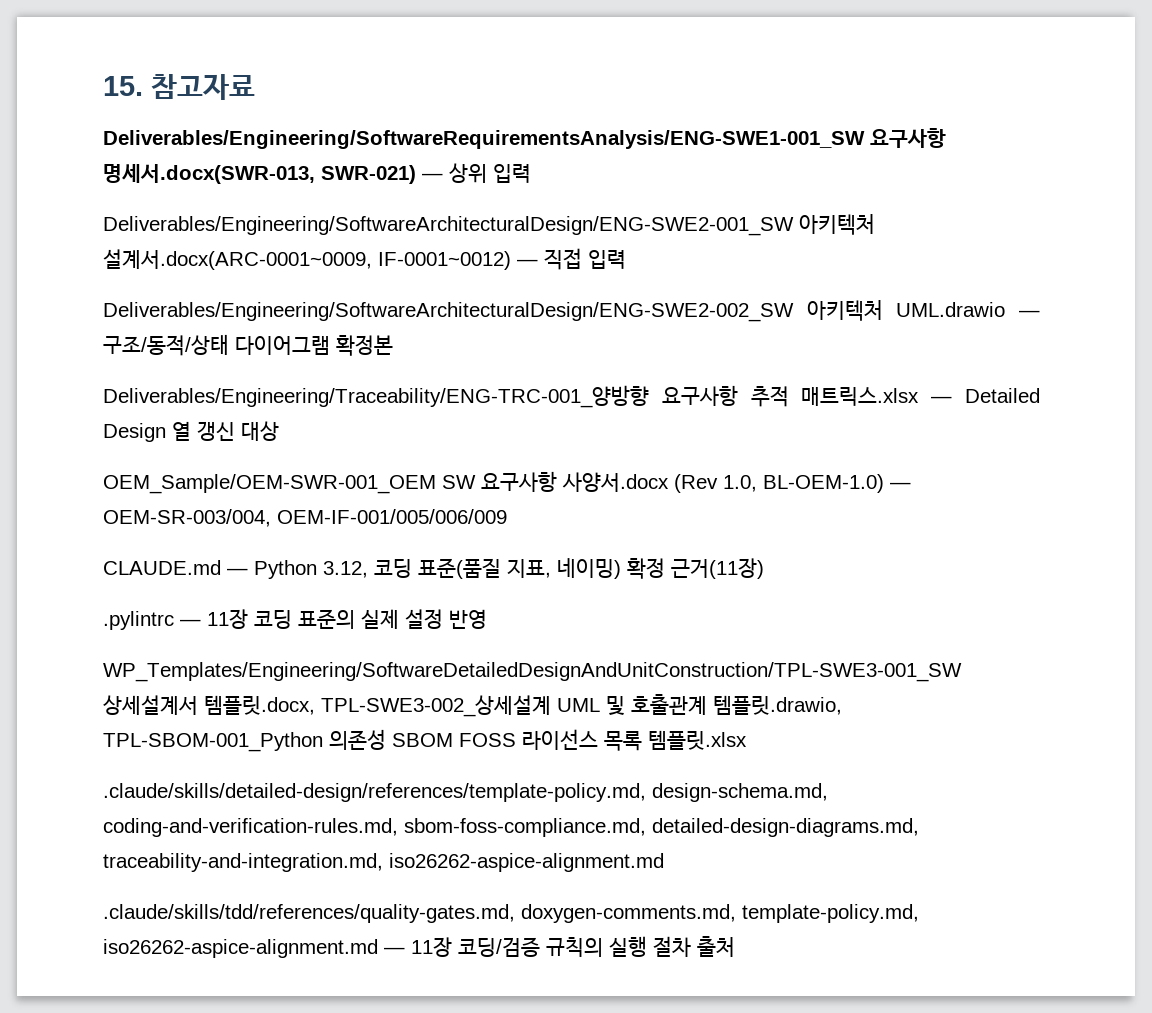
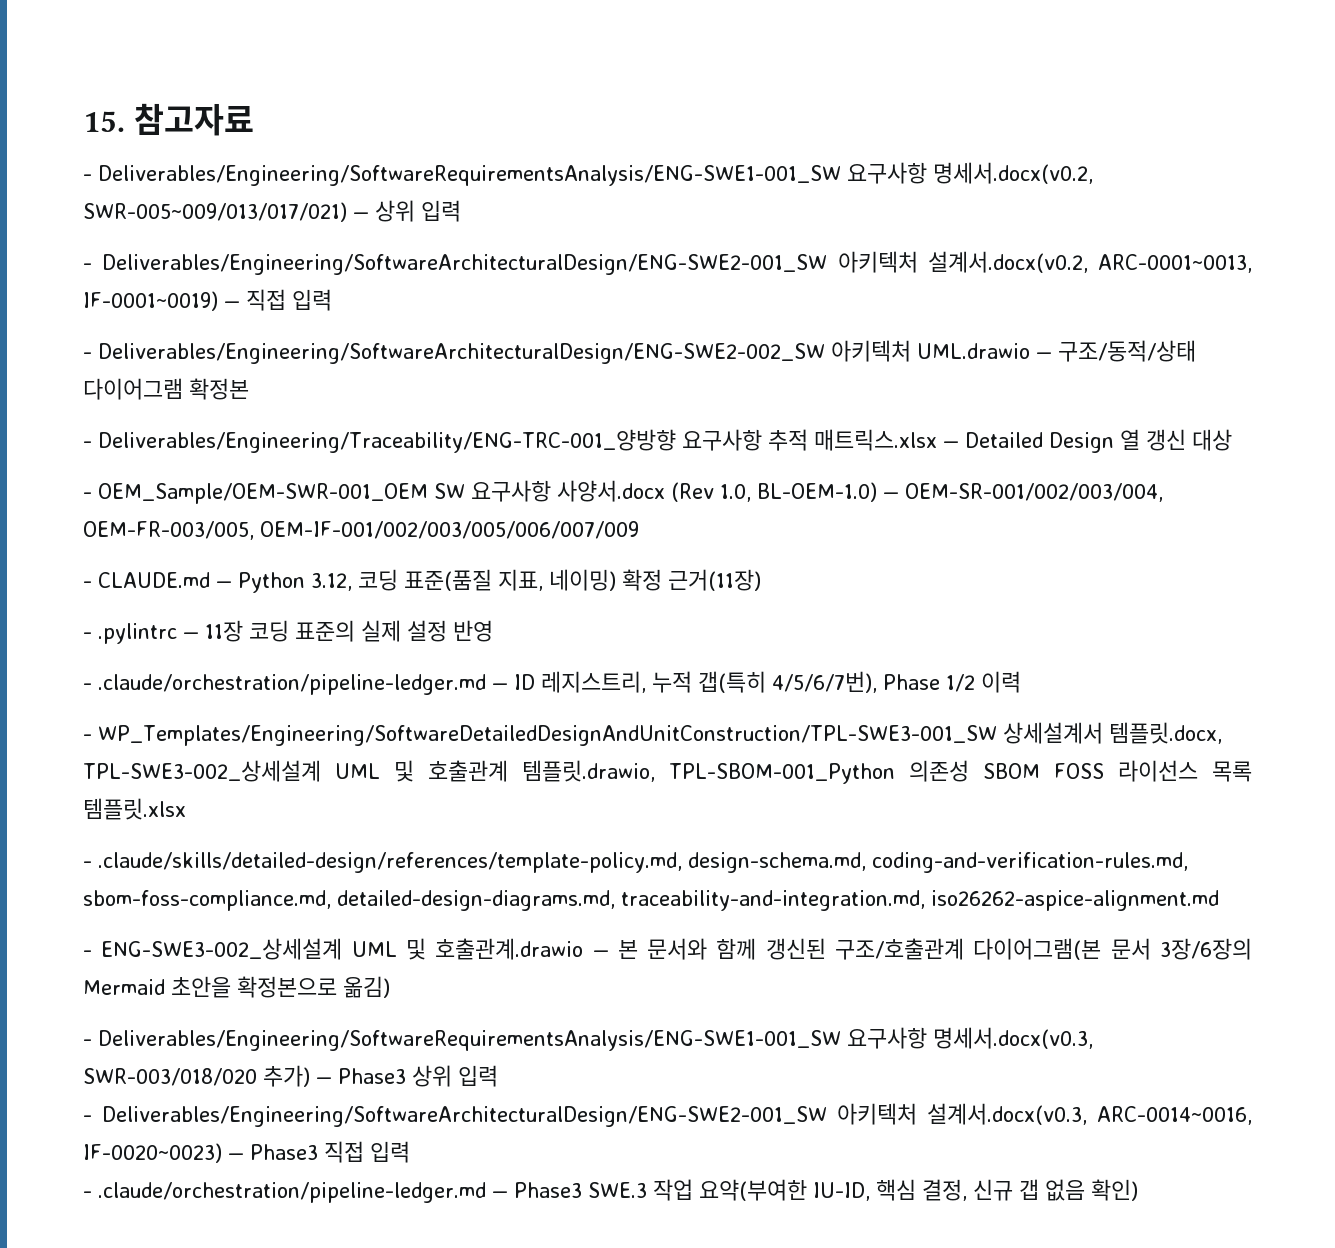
[103,128,946,149] [103,164,416,184] Deliverables/Engineering/SoftwareRequirementsAnalysis/ENG-SWE1-001_SW 요구사항 명세서.docx(SWR-013, SWR-021) -> [83,162,1093,186] [83,202,347,222] - Deliverables/Engineering/SoftwareRequirementsAnalysis/ENG-SWE1-001_SW 요구사항 명세서.docx(v0.2, SWR-005~009/013/017/021)
[103,214,875,236] [103,249,511,270] Deliverables/Engineering/SoftwareArchitecturalDesign/ENG-SWE2-001_SW 아키텍처 설계서.docx(ARC-0001~0009, IF-0001~0012) -> [83,251,1252,275] [83,291,218,311] - Deliverables/Engineering/SoftwareArchitecturalDesign/ENG-SWE2-001_SW 아키텍처 설계서.docx(v0.2, ARC-0001~0013, IF-0001~0019)
(626, 259) none -> [83,352,92,359] -
(393, 345) none -> [83,441,92,448] -
(279, 431) none -> [83,492,92,499] -
[103,509,507,527] OEM-SR-003/004, OEM-IF-001/005/006/009 // -> [904,483,1163,502] [83,521,639,540] [83,581,92,588] OEM-SR-001/002/003/004, OEM-FR-003/005, OEM-IF-001/002/003/005/006/007/009 // -
(764, 568) none -> [83,632,92,639] -
(487, 619) none -> [83,671,1021,695] [83,734,92,741] - .claude/orchestration/pipeline-ledger.md — ID 레지스트리, 누적 갭(특히 4/5/6/7번), Phase 1/2 이력 // -
(747, 740) none -> [83,861,92,868] -
[103,904,919,923] [103,936,735,958] .claude/skills/tdd/references/quality-gates.md, doxygen-comments.md, template-policy.md, iso26262-aspice-alignment.md — 11장 코딩/검증 규칙의 실행 절차 출처 -> [83,938,1252,960] [83,976,390,998] [83,1027,1093,1051] [83,1065,498,1087] [83,1103,1252,1127] [83,1141,410,1163] [83,1179,1138,1203] - ENG-SWE3-002_상세설계 UML 및 호출관계.drawio — 본 문서와 함께 갱신된 구조/호출관계 다이어그램(본 문서 3장/6장의 Mermaid 초안을 확정본으로 옮김) // - Deliverables/Engineering/SoftwareRequirementsAnalysis/ENG-SWE1-001_SW 요구사항 명세서.docx(v0.3, SWR-003/018/020 추가) — Phase3 상위 입력 // - Deliverables/Engineering/SoftwareArchitecturalDesign/ENG-SWE2-001_SW 아키텍처 설계서.docx(v0.3, ARC-0014~0016, IF-0020~0023) — Phase3 직접 입력 // - .claude/orchestration/pipeline-ledger.md — Phase3 SWE.3 작업 요약(부여한 IU-ID, 핵심 결정, 신규 갭 없음 확인)

